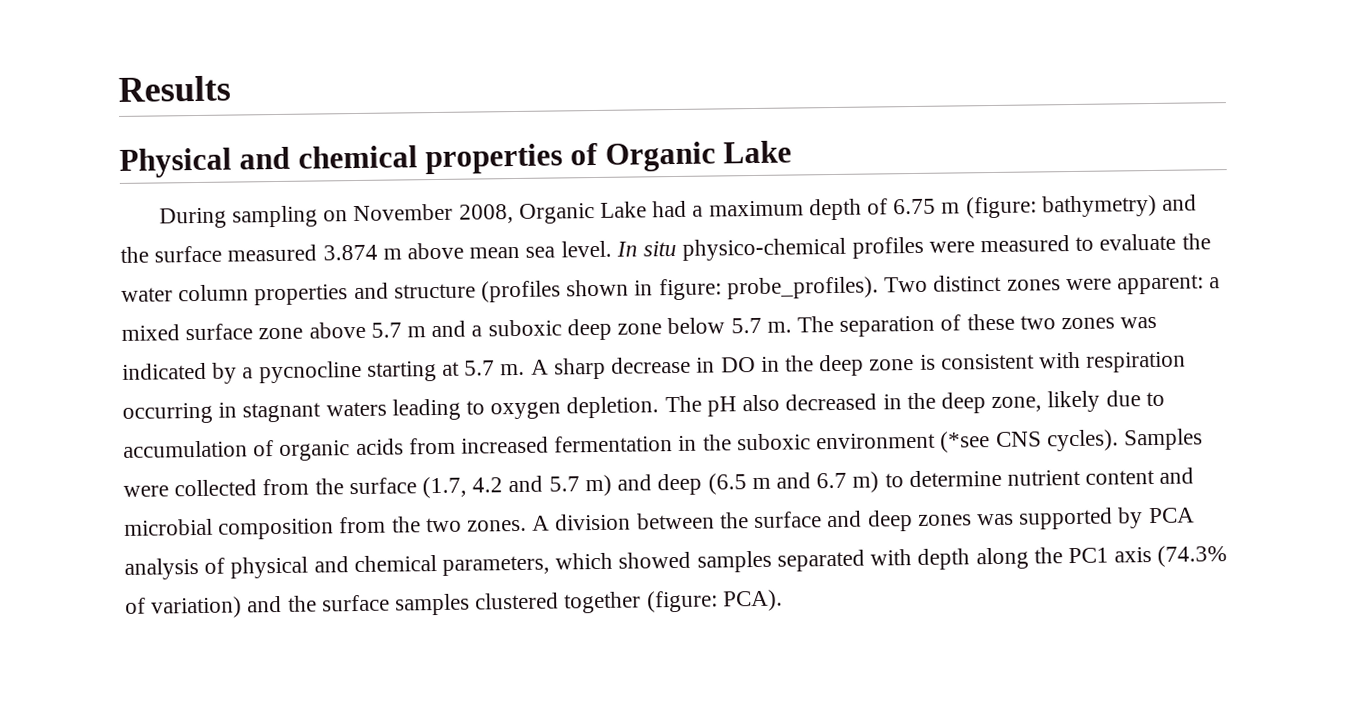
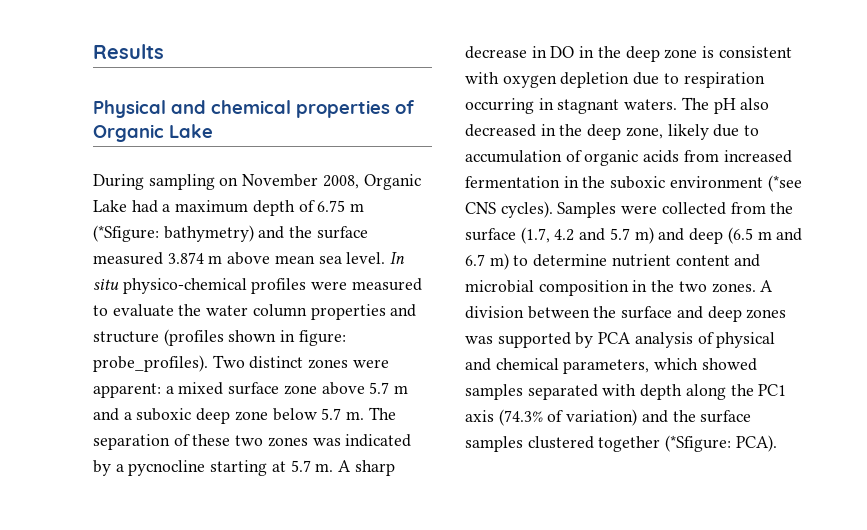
[965,196,1037,219] (figure: -> [93,225,159,242] (*Sfigure:
[1086,351,1187,373] [122,396,660,424] respiration occurring in stagnant waters leading to oxygen depletion. -> [502,72,765,88] [465,98,678,114] oxygen depletion due to respiration occurring in stagnant waters.
[339,516,387,534] from -> [632,280,648,292] in
[646,590,718,613] (figure: -> [665,435,732,452] (*Sfigure:

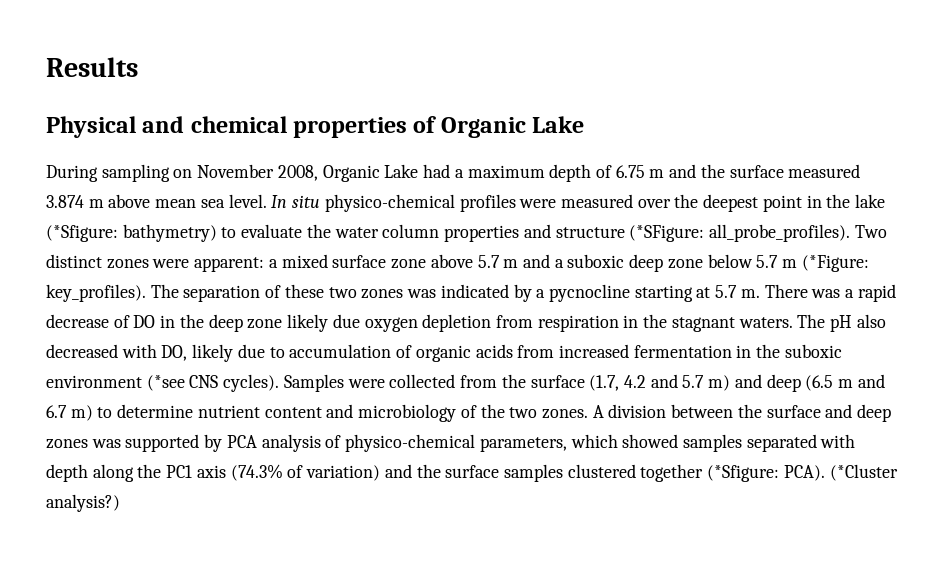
[93,225,254,242] (*Sfigure: bathymetry) -> (665, 173) none
(422, 284) none -> [637,194,886,212] [46,224,217,242] over the deepest point in the lake (*Sfigure: bathymetry)
[163,329,346,346] [93,355,208,372] (profiles shown in figure: probe_profiles). -> [629,224,850,242] (*SFigure: all_probe_profiles).
[346,411,365,420] m. -> [782,255,869,272] [46,284,146,302] m (*Figure: key_profiles).
[338,460,395,476] [465,46,547,59] A sharp decrease in -> [764,284,896,302] [46,314,130,328] There was a rapid decrease of
[702,46,792,58] [465,72,765,88] [465,98,554,114] is consistent with oxygen depletion due to respiration occurring in -> [287,314,668,332] likely due oxygen depletion from respiration in the
[540,124,663,140] in the deep zone, -> [121,344,188,361] with DO,
[465,280,648,296] microbial composition in -> [358,404,477,422] microbiology of
[716,332,776,348] [465,358,559,371] physical and chemical -> [345,434,476,452] physico-chemical
(777, 443) none -> [829,464,898,481] [46,494,120,512] (*Cluster analysis?)

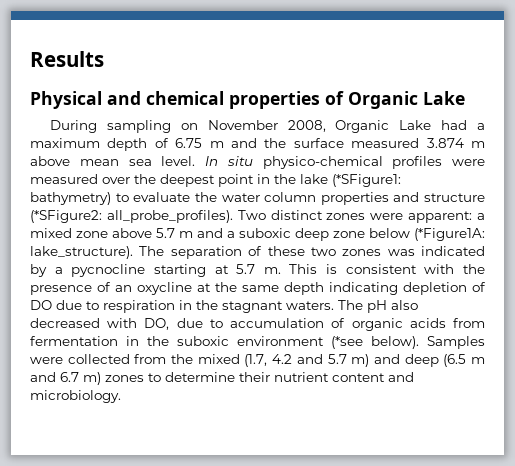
[46,225,118,242] (*Sfigure: -> [332,174,401,187] (*SFigure1:
[629,225,705,242] (*SFigure: -> [30,210,102,223] (*SFigure2:
[332,255,387,268] surface -> (72, 233) none
[756,255,869,272] [46,284,146,302] 5.7 m (*Figure: key_profiles). -> [414,228,485,241] [30,246,133,259] (*Figure1A: lake_structure).
[764,284,896,302] [46,314,533,332] There was a rapid decrease of DO in the deep zone likely due oxygen depletion from -> [289,264,485,274] [30,282,486,295] [30,300,99,310] This is consistent with the presence of an oxycline at the same depth indicating depletion of DO due to
[192,344,234,362] likely -> (170, 324) none
[558,344,629,358] increased -> (486, 323) none
[189,374,280,392] CNS cycles). -> [371,336,419,349] below).
[530,375,585,388] surface -> [197,354,240,364] mixed
(93, 413) none -> [105,375,144,382] zones
(194, 411) none -> [239,372,270,382] their
[358,404,892,422] [46,434,856,452] [46,464,898,482] [46,494,120,512] microbiology of the two zones. A division between the surface and deep zones was supported by PCA analysis of physico-chemical parameters, which showed samples separated with depth along the PC1 axis (74.3% of variation) and the surface samples clustered together (*Sfigure: PCA). (*Cluster analysis?) -> [30,390,121,403] microbiology.

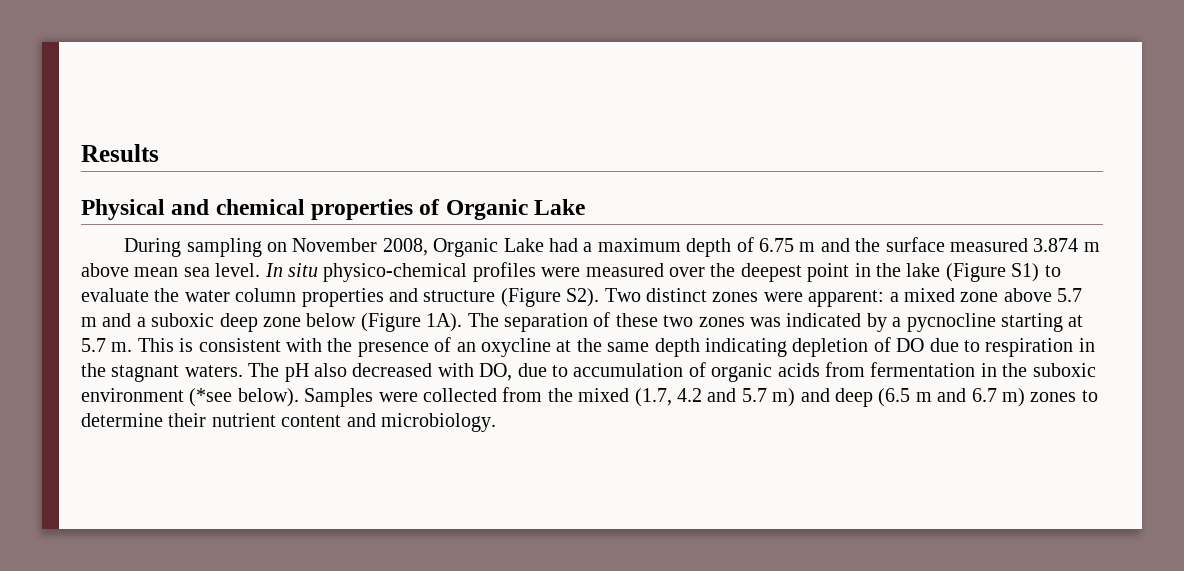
[332,174,401,187] [30,192,111,205] (*SFigure1: bathymetry) -> [945,263,1040,282] (Figure S1)
[30,210,233,223] (*SFigure2: all_probe_profiles). -> [500,288,600,307] (Figure S2).
[414,228,485,241] [30,246,133,259] (*Figure1A: lake_structure). -> [360,313,463,332] (Figure 1A).

